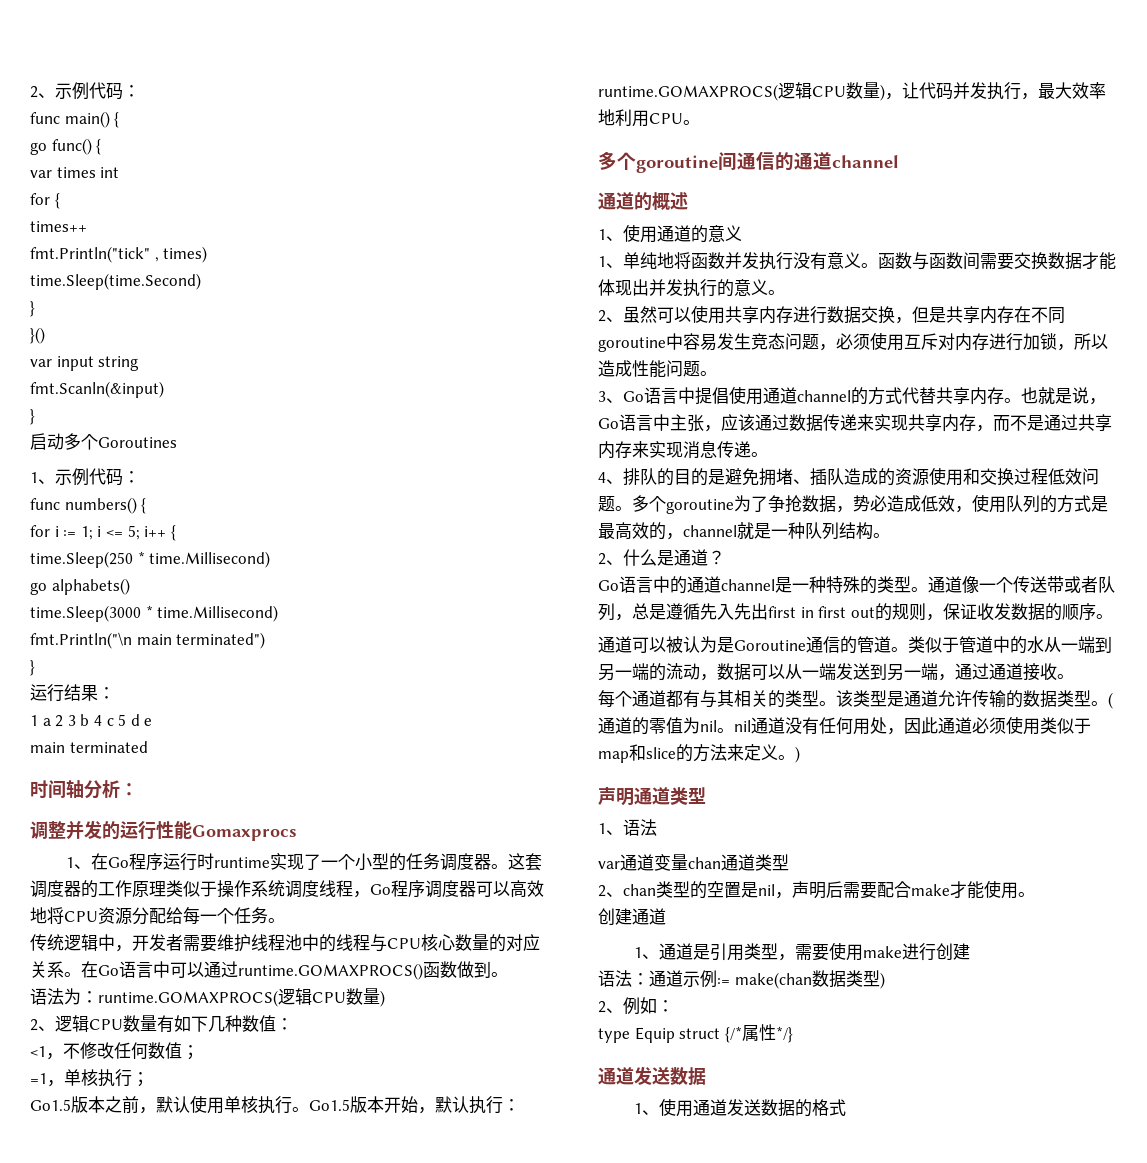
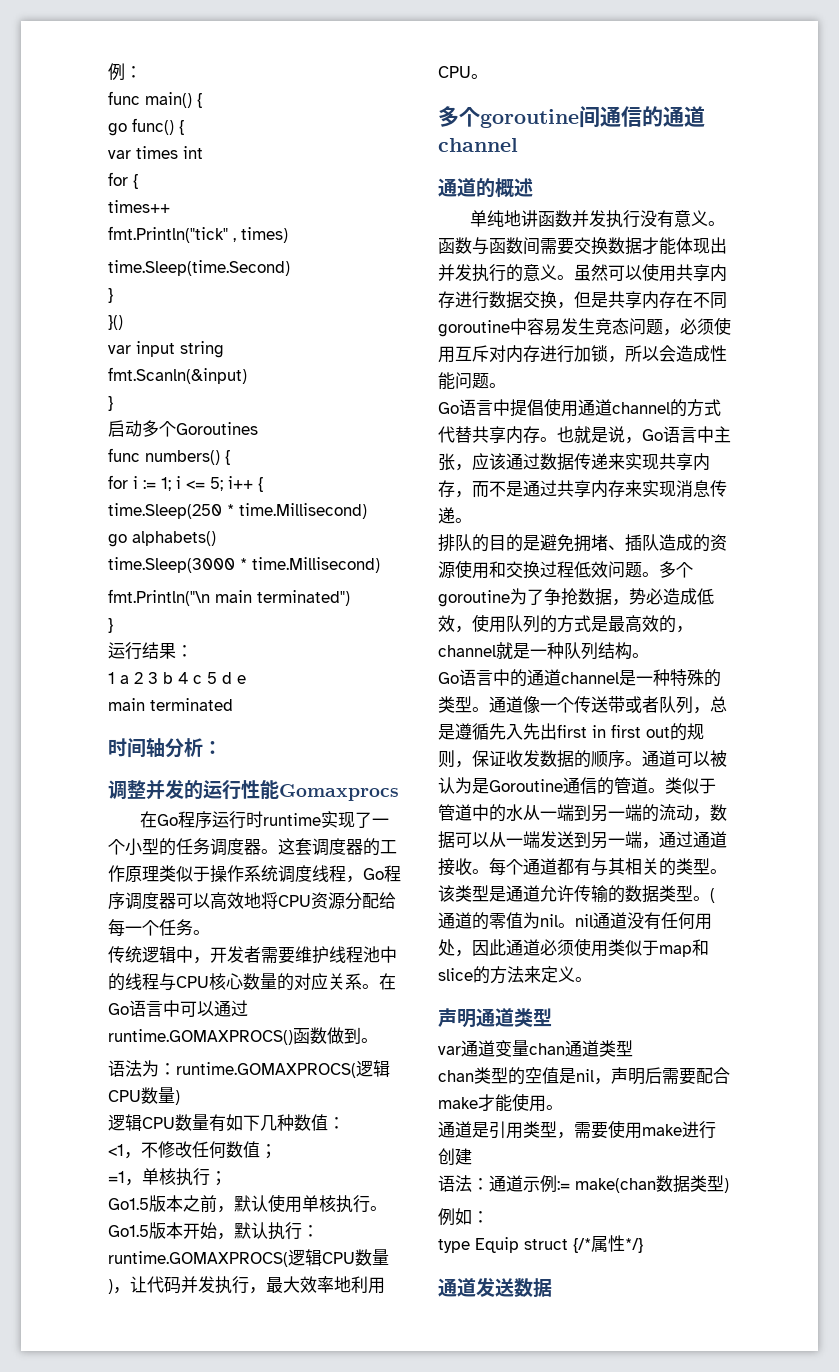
[30,82,123,100] 2、示例代码 -> [108,63,125,81] 例
[30,468,140,486] // 1、示例代码： -> (258, 428) none
[65,857,91,869] 1、 -> (399, 792) none
[30,1019,55,1031] 2、 -> (180, 1097) none
[598,224,742,243] [598,252,691,269] 1、使用通道的意义 // 1、单纯地将 -> [469,210,538,227] 单纯地讲
[598,310,623,322] // 2、 -> (574, 277) none
(1108, 341) none -> [659,345,676,362] 会
[598,391,623,403] 3、 -> (506, 385) none
[598,472,623,484] 4、 -> (472, 520) none
[598,549,725,566] // 2、什么是通道？ -> (649, 655) none
(1113, 616) // -> (642, 763) none
(1074, 676) // -> (489, 871) none
[795,746,800,763] ) -> (592, 979) none
[598,819,657,836] // 1、语法 -> (552, 1017) none
[598,885,623,897] 2、 -> (633, 1048) none
[724,882,741,898] 置 -> [542,1067,559,1084] 值
[598,908,666,926] [633,947,659,959] 创建通道 // 1、 -> (563, 1107) none
[598,1001,623,1013] 2、 -> (729, 1185) none
[633,1098,846,1117] // 1、使用通道发送数据的格式 -> (552, 1287) none

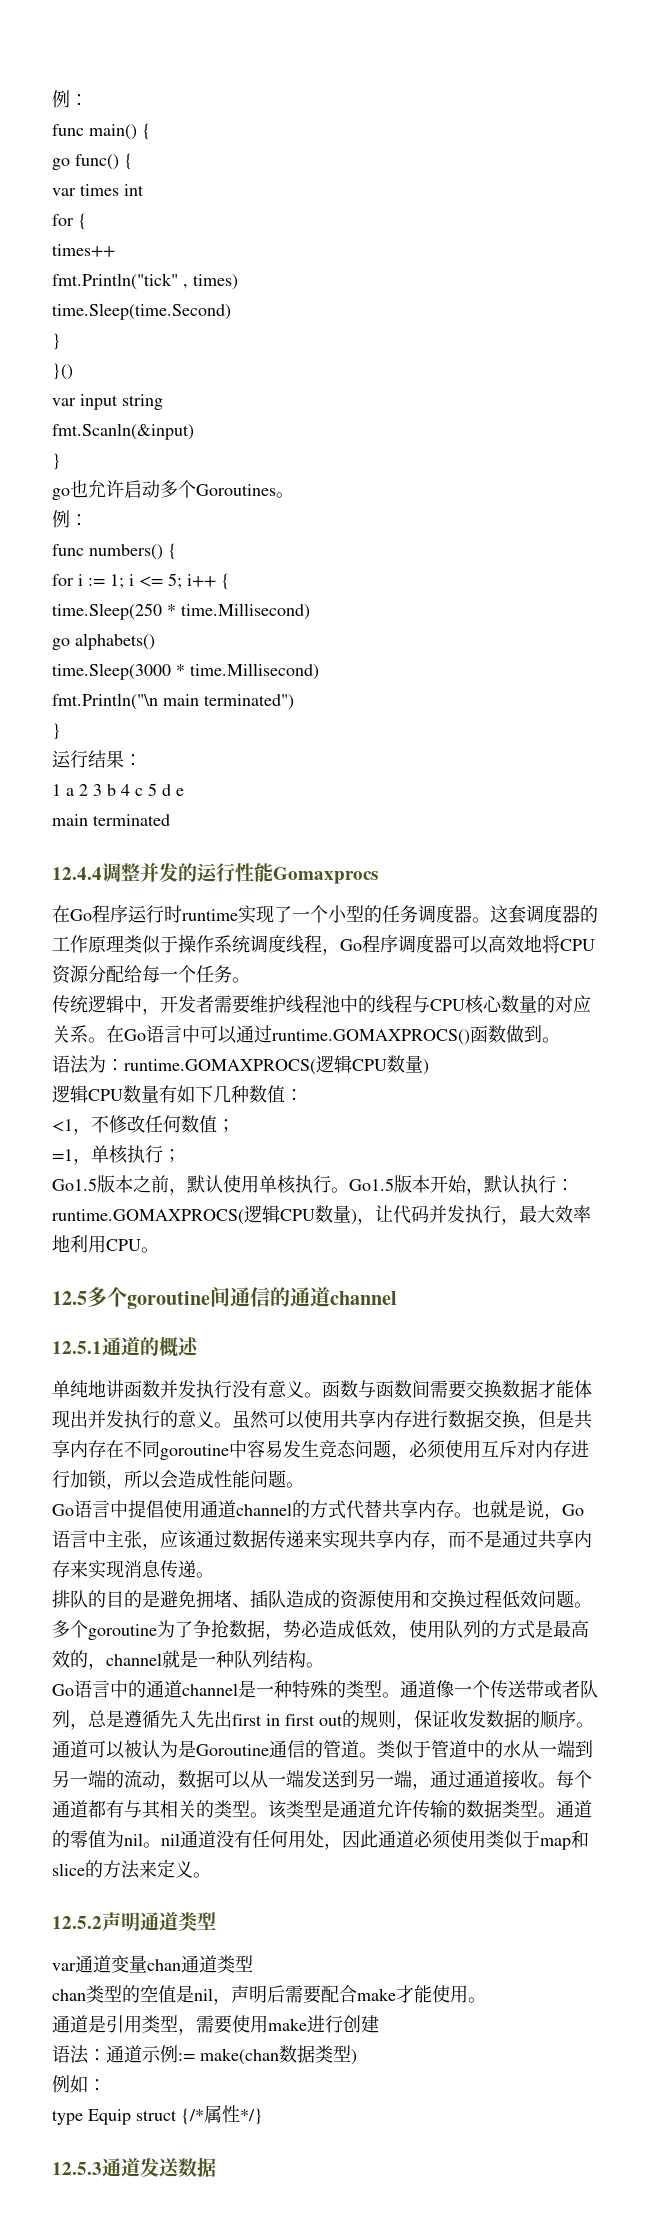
(113, 403) none -> [52,480,124,500] go也允许
(258, 428) none -> [276,492,294,498] [52,510,88,528] 。 // 例：
[108,738,222,758] 时间轴分析： // -> [52,867,102,880] 12.4.4
(488, 76) none -> [52,1291,87,1305] 12.5
(518, 145) none -> [52,1341,102,1354] 12.5.1
[710,888,715,903] ( -> (556, 1815) none
(592, 979) none -> [52,1916,102,1929] 12.5.2
(643, 1245) none -> [52,2162,102,2175] 12.5.3

